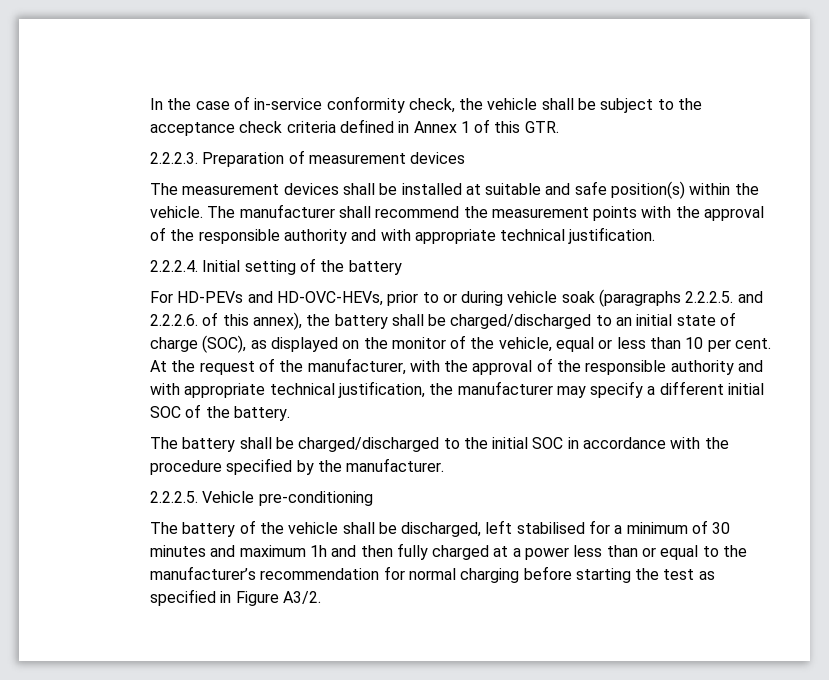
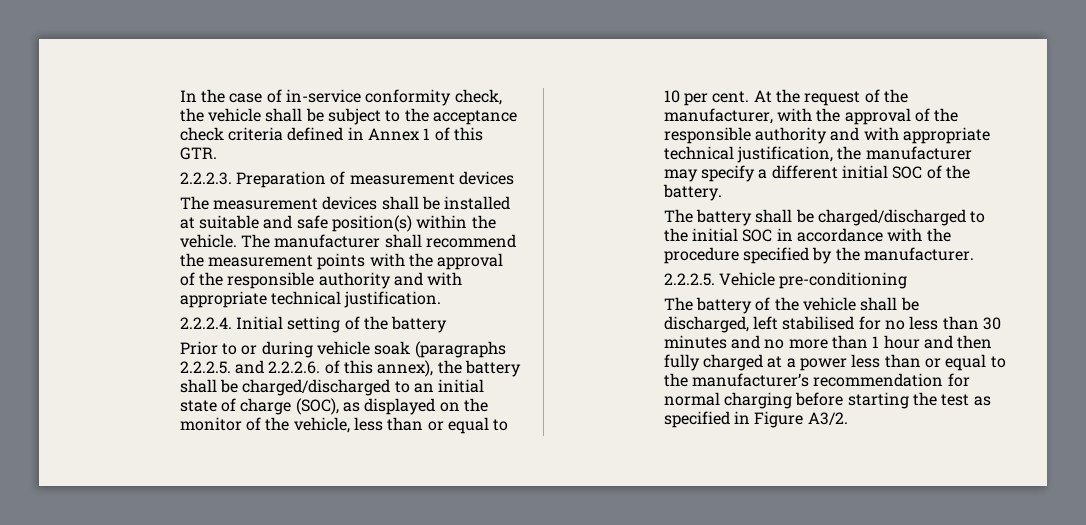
[149,291,419,306] For HD-PEVs and HD-OVC-HEVs, prior -> [179,341,218,355] Prior
[556,337,682,352] equal or less than -> [353,417,509,434] less than or equal to
[614,520,731,534] [149,545,327,557] a minimum of 30 minutes and maximum 1h -> [884,316,1001,330] [663,335,920,349] no less than 30 minutes and no more than 1 hour

